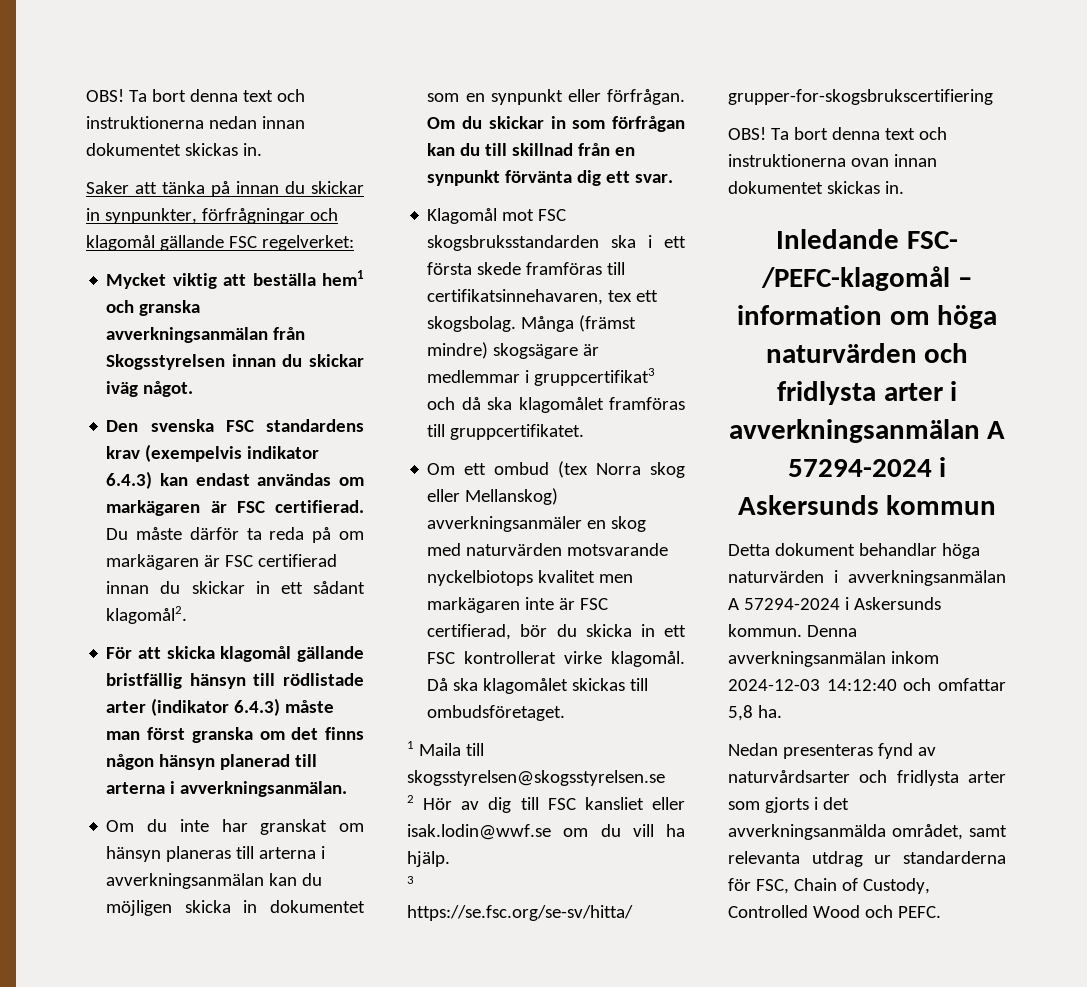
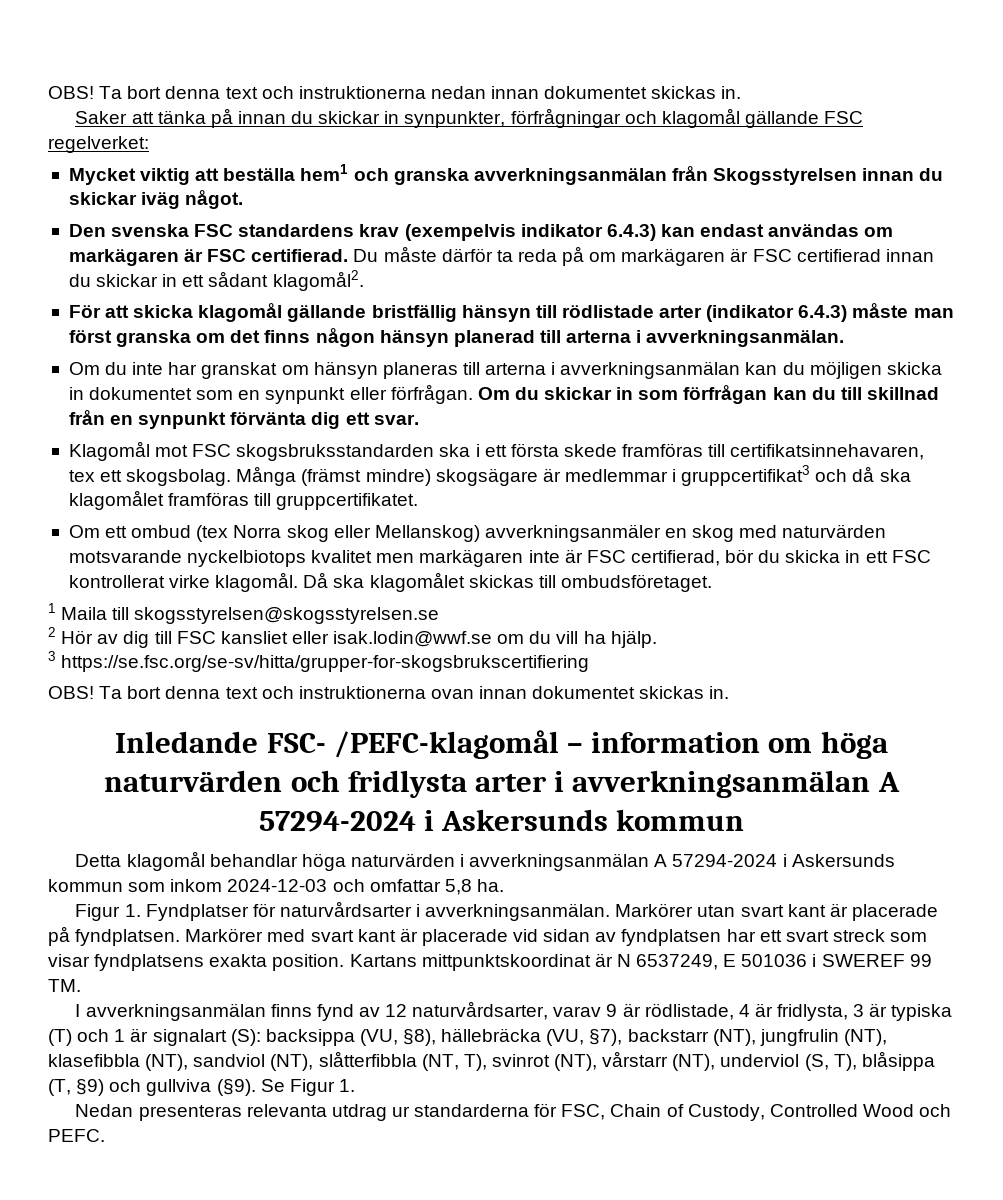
[774,543,855,556] dokument -> [126,851,205,871] klagomål
[728,624,857,637] [728,651,886,667] kommun. Denna avverkningsanmälan -> [48,879,166,892] kommun som
[826,679,897,691] 14:12:40 -> (328, 885) none
[728,743,936,759] [728,770,1006,786] [728,797,849,813] [728,824,1007,840] Nedan presenteras fynd av naturvårdsarter och fridlysta arter som gjorts i det avverkningsanmälda området, samt -> [75,901,938,921] [48,926,928,946] [48,953,932,971] [48,979,81,992] [75,1001,953,1021] [48,1028,887,1046] [48,1051,935,1071] [48,1079,355,1096] [75,1104,242,1121] Figur 1. Fyndplatser för naturvårdsarter i avverkningsanmälan. Markörer utan svart kant är placerade på fyndplatsen. Markörer med svart kant är placerade vid sidan av fyndplatsen har ett svart streck som visar fyndplatsens exakta position. Kartans mittpunktskoordinat är N 6537249, E 501036 i SWEREF 99 TM. // I avverkningsanmälan finns fynd av 12 naturvårdsarter, varav 9 är rödlistade, 4 är fridlysta, 3 är typiska (T) och 1 är signalart (S): backsippa (VU, §8), hällebräcka (VU, §7), backstarr (NT), jungfrulin (NT), klasefibbla (NT), sandviol (NT), slåtterfibbla (NT, T), svinrot (NT), vårstarr (NT), underviol (S, T), blåsippa (T, §9) och gullviva (§9). Se Figur 1. // Nedan presenteras

